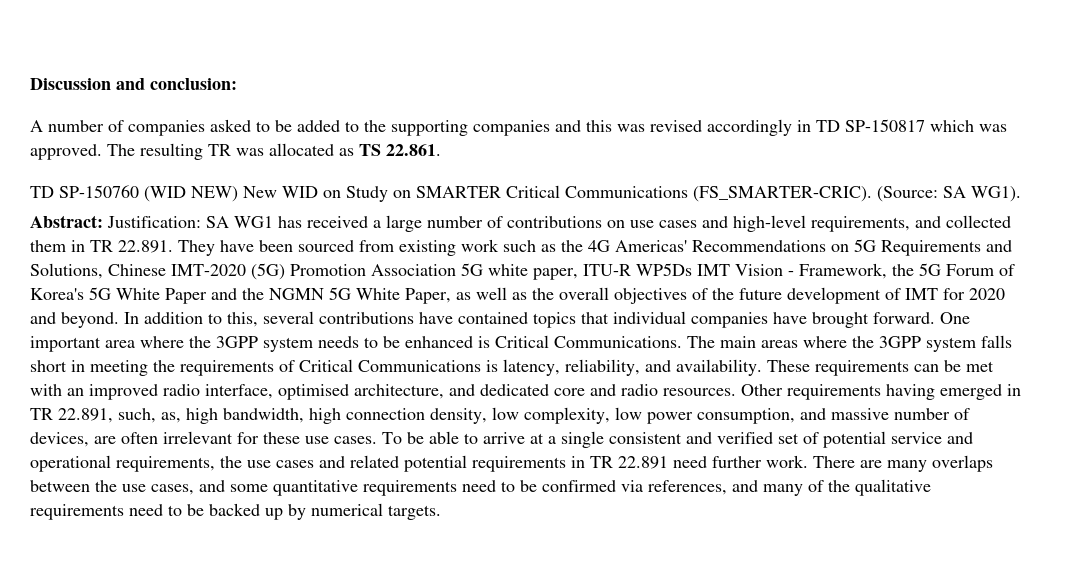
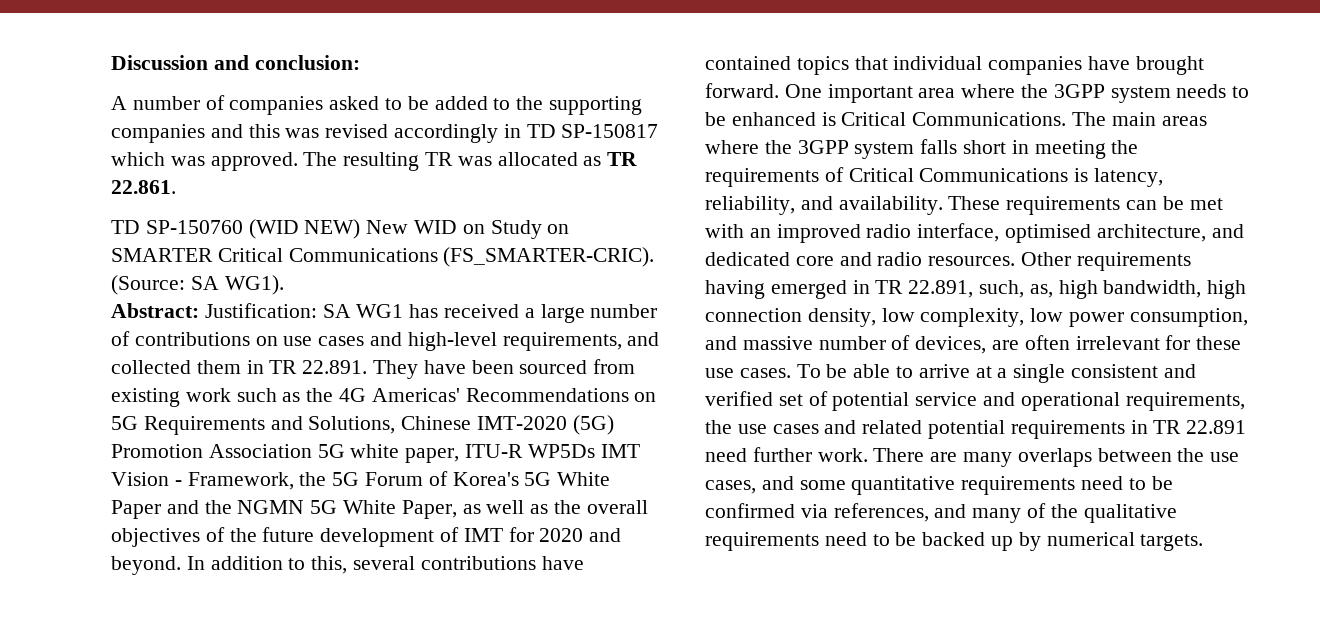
[359,144,381,156] TS -> [607,152,638,166] TR

